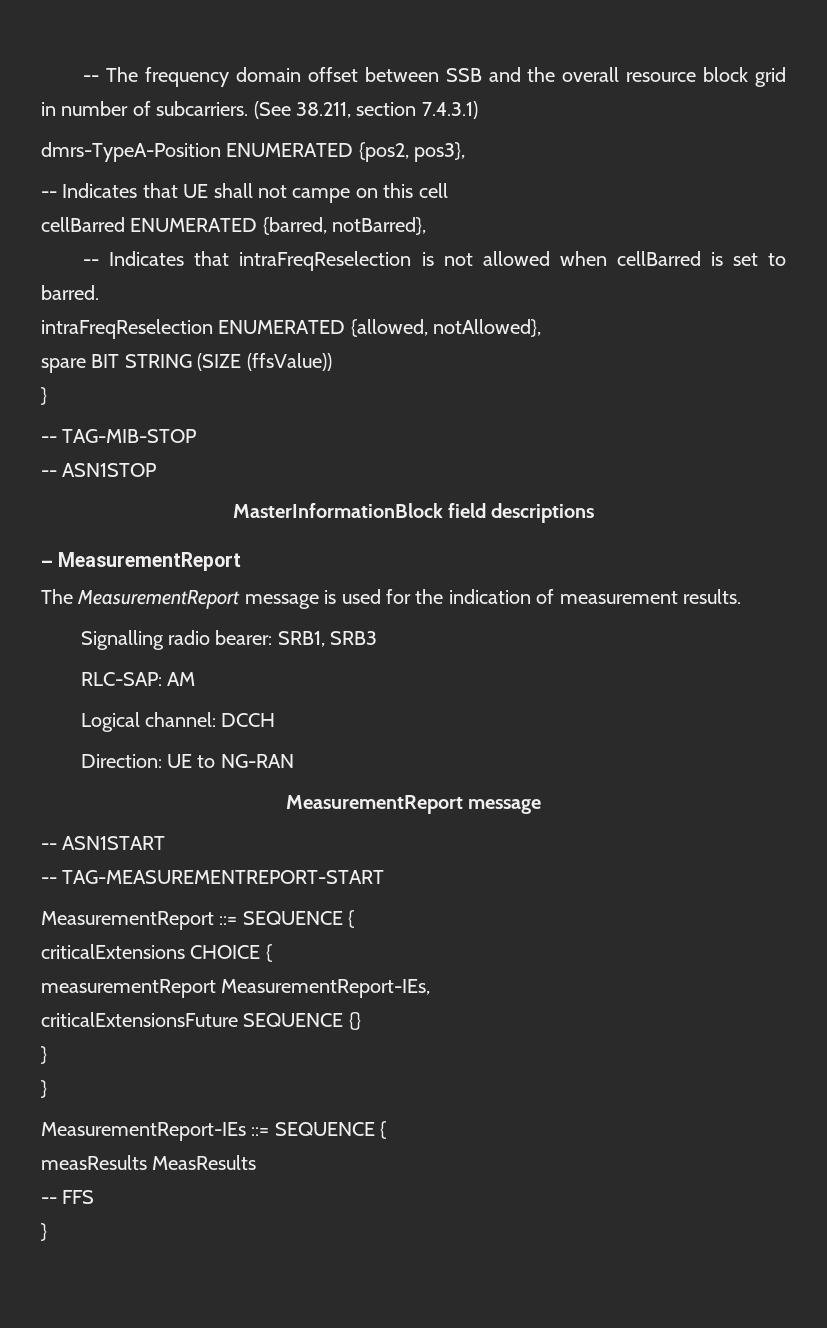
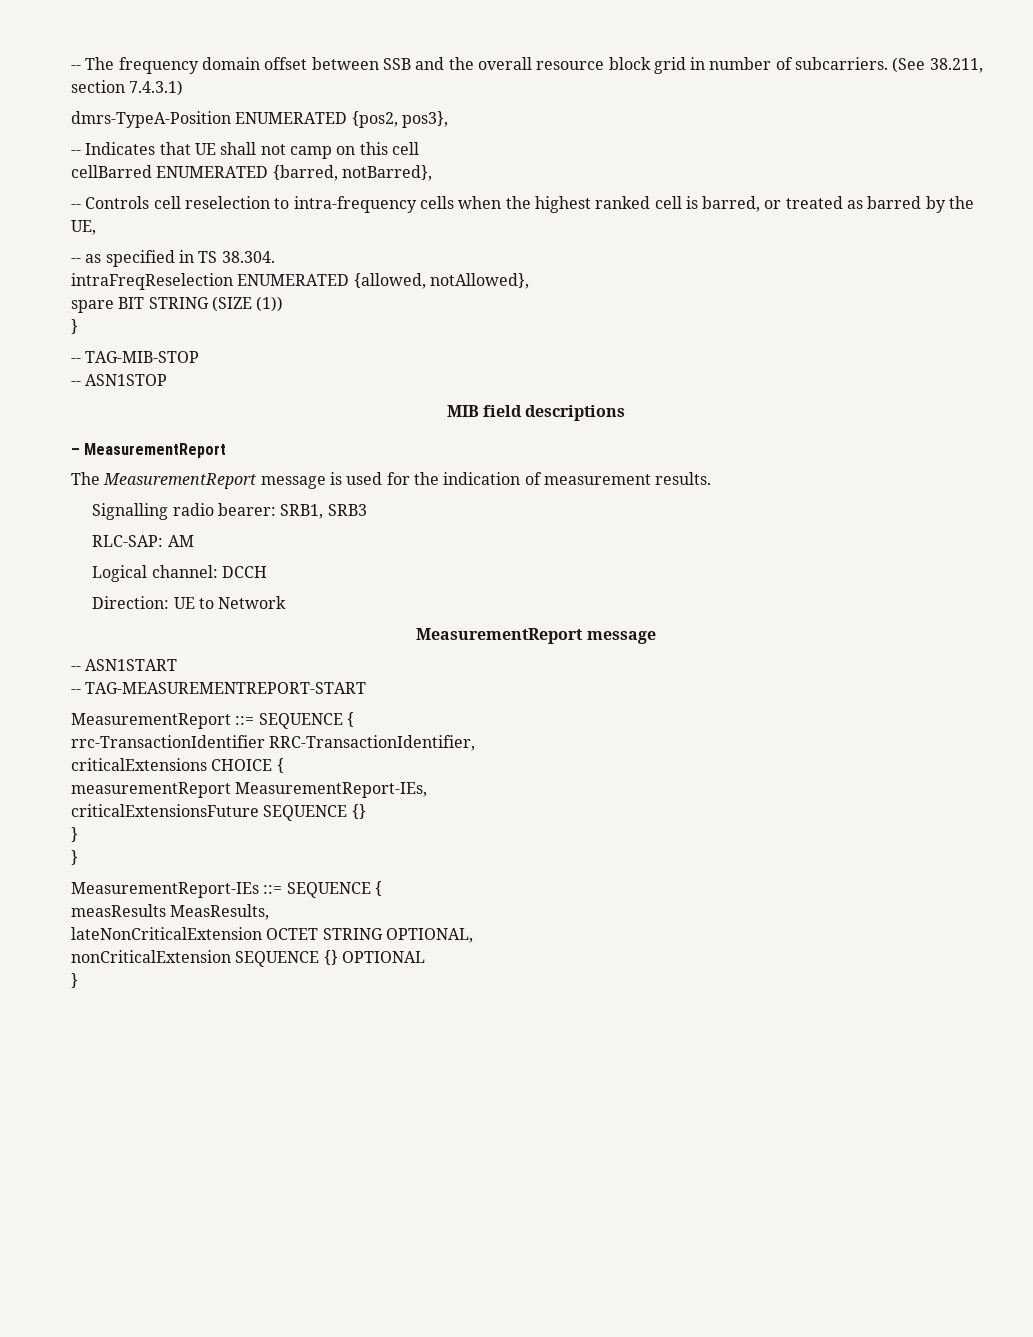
[292,188,351,203] campe -> [289,146,332,159] camp
[109,251,786,271] [41,285,99,300] Indicates that intraFreqReselection is not allowed when cellBarred is set to barred. -> [85,196,975,213] [71,220,96,235] [71,250,275,267] Controls cell reselection to intra-frequency cells when the highest ranked cell is barred, or treated as barred by the UE, // -- as specified in TS 38.304.
[246,353,332,371] (ffsValue)) -> [256,296,284,312] (1))
[232,503,443,518] MasterInformationBlock -> [446,405,479,417] MIB
[220,754,294,768] NG-RAN -> [218,596,287,609] Network
(355, 919) none -> [71,735,476,751] // rrc-TransactionIdentifier RRC-TransactionIdentifier,
[152,1155,257,1170] [41,1190,95,1204] MeasResults // -- FFS -> [170,904,270,920] [71,927,473,943] [71,950,425,967] MeasResults, // lateNonCriticalExtension OCTET STRING OPTIONAL, // nonCriticalExtension SEQUENCE {} OPTIONAL

